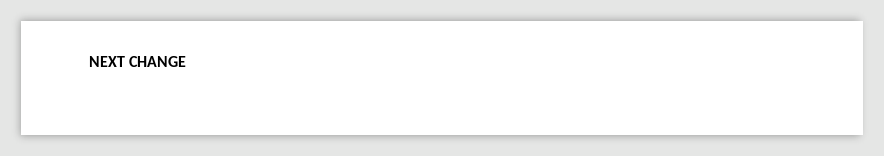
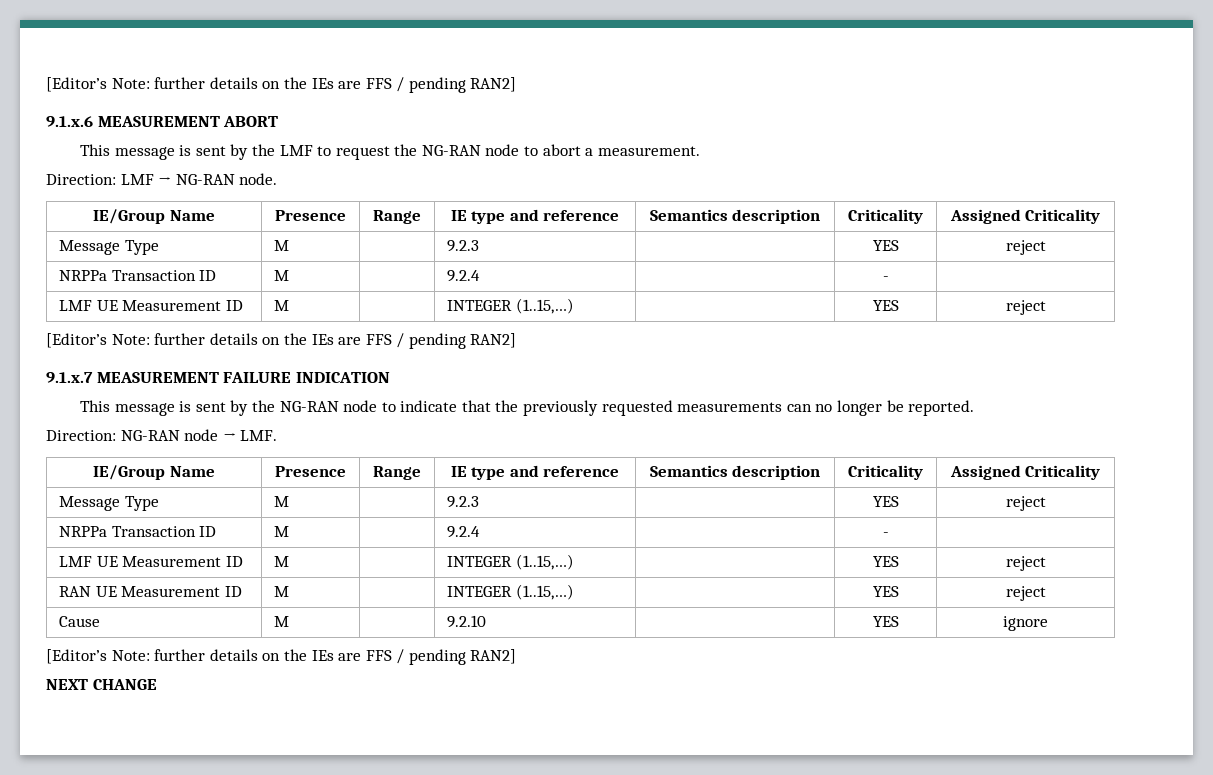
(89, 61) none -> [46,77,517,93] [46,116,279,127] [79,144,700,160] [46,173,278,185] [93,209,215,224] [275,210,346,221] [373,210,421,224] [450,209,620,224] [649,209,821,224] [848,209,923,224] [949,209,1101,224] [59,240,159,255] [274,240,290,251] [447,240,480,252] [872,240,899,251] [1005,240,1046,255] [59,270,217,281] [274,270,290,281] [447,270,481,282] [882,276,889,281] [59,300,243,311] [274,300,290,311] [447,298,574,314] [872,300,899,311] [1005,300,1046,315] [46,333,517,349] [46,372,390,383] [79,400,975,416] [46,429,278,441] [93,465,215,480] [275,466,346,477] [373,466,421,480] [450,465,620,480] [649,465,821,480] [848,465,923,480] [949,465,1101,480] [59,496,159,511] [274,496,290,507] [447,496,480,508] [872,496,899,507] [1005,496,1046,511] [59,526,217,537] [274,526,290,537] [447,526,481,538] [882,532,889,537] [59,556,243,567] [274,556,290,567] [447,554,574,570] [872,556,899,567] [1005,556,1046,571] [59,586,242,597] [274,586,290,597] [447,584,574,600] [872,586,899,597] [1005,586,1046,601] [59,616,101,627] [274,616,290,627] [447,615,487,628] [872,616,899,627] [1003,616,1048,631] [46,649,517,665] [Editor’s Note: further details on the IEs are FFS / pending RAN2] // 9.1.x.6 MEASUREMENT ABORT // This message is sent by the LMF to request the NG-RAN node to abort a measurement. // Direction: LMF → NG-RAN node. // IE/Group Name | Presence | Range | IE type and reference | Semantics description | Criticality | Assigned Criticality // Message Type | M | | 9.2.3 | | YES | reject // NRPPa Transaction ID | M | | 9.2.4 | | - | // LMF UE Measurement ID | M | | INTEGER (1..15,…) | | YES | reject // [Editor’s Note: further details on the IEs are FFS / pending RAN2] // 9.1.x.7 MEASUREMENT FAILURE INDICATION // This message is sent by the NG-RAN node to indicate that the previously requested measurements can no longer be reported. // Direction: NG-RAN node → LMF. // IE/Group Name | Presence | Range | IE type and reference | Semantics description | Criticality | Assigned Criticality // Message Type | M | | 9.2.3 | | YES | reject // NRPPa Transaction ID | M | | 9.2.4 | | - | // LMF UE Measurement ID | M | | INTEGER (1..15,…) | | YES | reject // RAN UE Measurement ID | M | | INTEGER (1..15,…) | | YES | reject // Cause | M | | 9.2.10 | | YES | ignore // [Editor’s Note: further details on the IEs are FFS / pending RAN2] //

